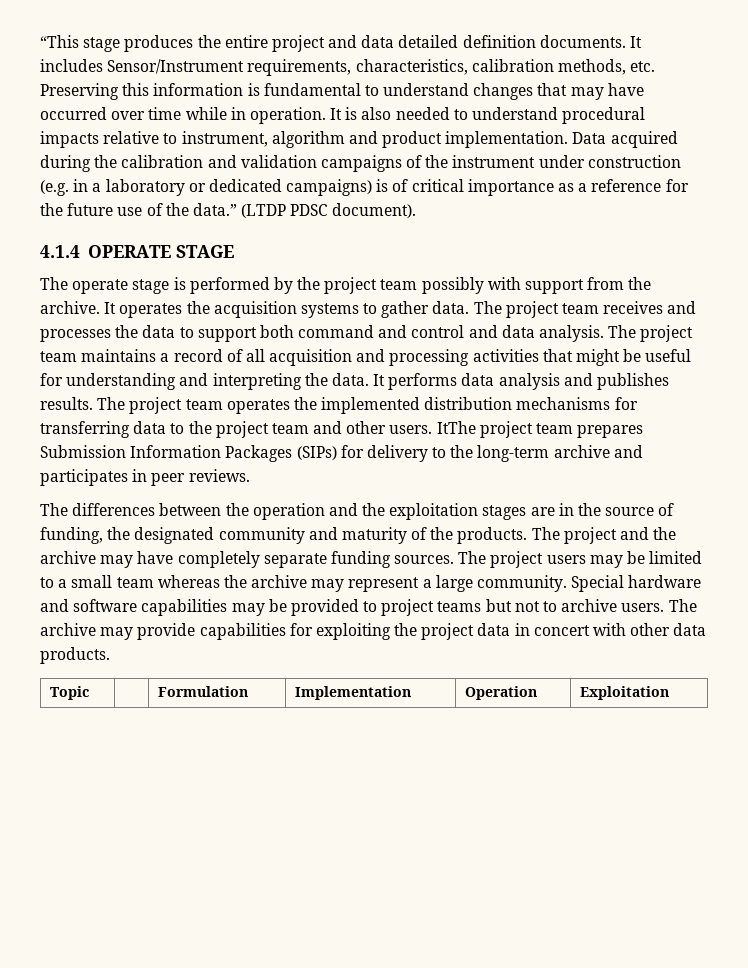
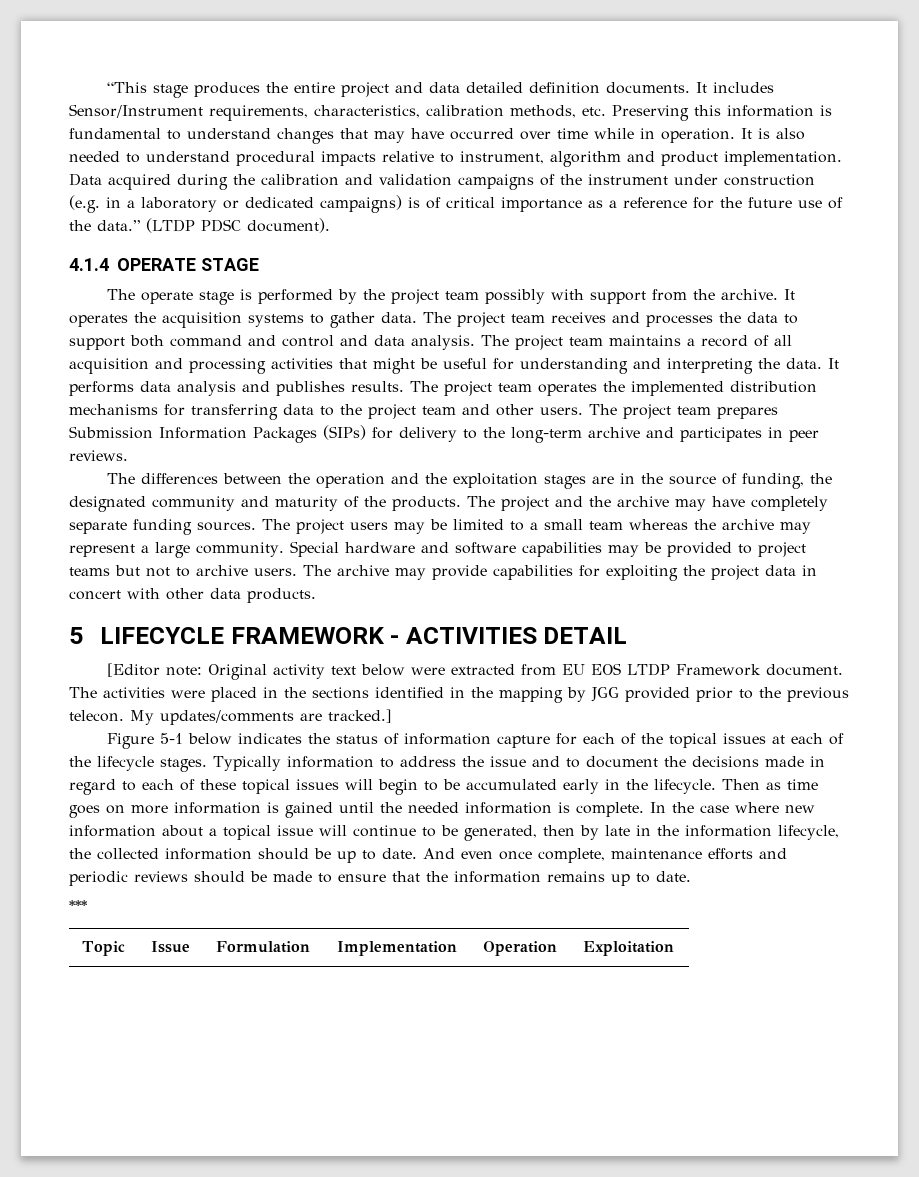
[436,421,476,434] ItThe -> [589,404,617,415] The
(110, 655) none -> [69,627,628,644] [107,663,844,680] [69,687,849,703] [69,709,392,725] [107,733,845,749] [69,756,825,772] [69,779,818,795] [69,802,815,818] [69,825,839,841] [69,848,787,863] [69,871,691,886] [69,900,87,911] // 5 LIFECYCLE FRAMEWORK - ACTIVITIES DETAIL // [Editor note: Original activity text below were extracted from EU EOS LTDP Framework document. The activities were placed in the sections identified in the mapping by JGG provided prior to the previous telecon. My updates/comments are tracked.] // Figure 5-1 below indicates the status of information capture for each of the topical issues at each of the lifecycle stages. Typically information to address the issue and to document the decisions made in regard to each of these topical issues will begin to be accumulated early in the lifecycle. Then as time goes on more information is gained until the needed information is complete. In the case where new information about a topical issue will continue to be generated, then by late in the information lifecycle, the collected information should be up to date. And even once complete, maintenance efforts and periodic reviews should be made to ensure that the information remains up to date. // ***
(89, 693) none -> [150,941,190,953] Issue

